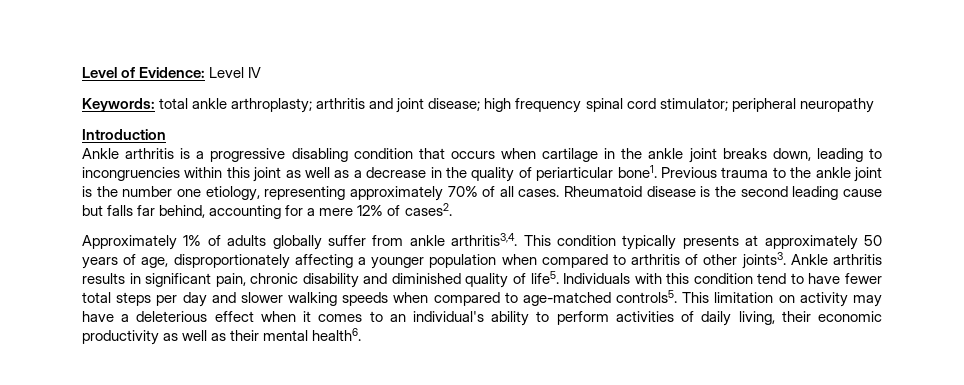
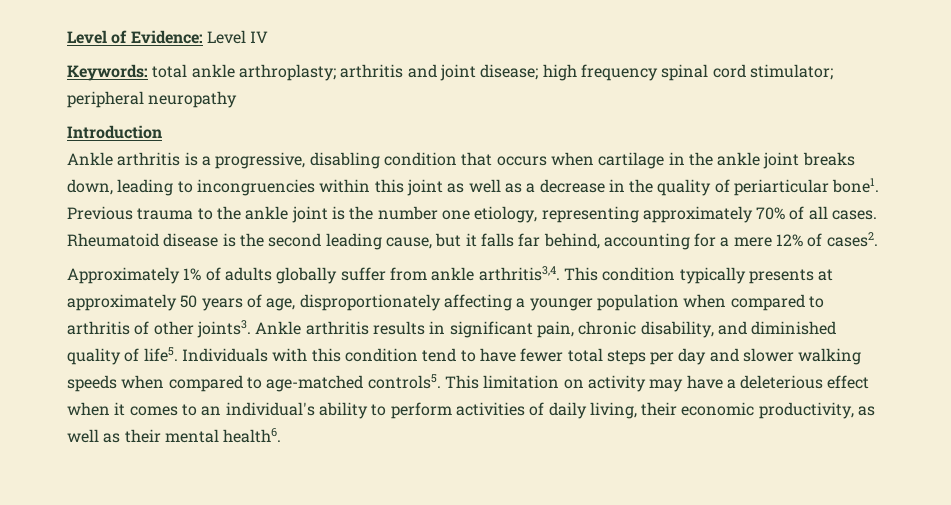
[210,148,286,162] progressive -> [215,152,306,169] progressive,
[842,189,882,197] [82,205,103,216] cause but -> [385,233,477,249] cause, but it
[302,273,359,288] disability -> [640,321,714,338] disability,
[82,330,159,345] productivity -> [758,402,854,419] productivity,

